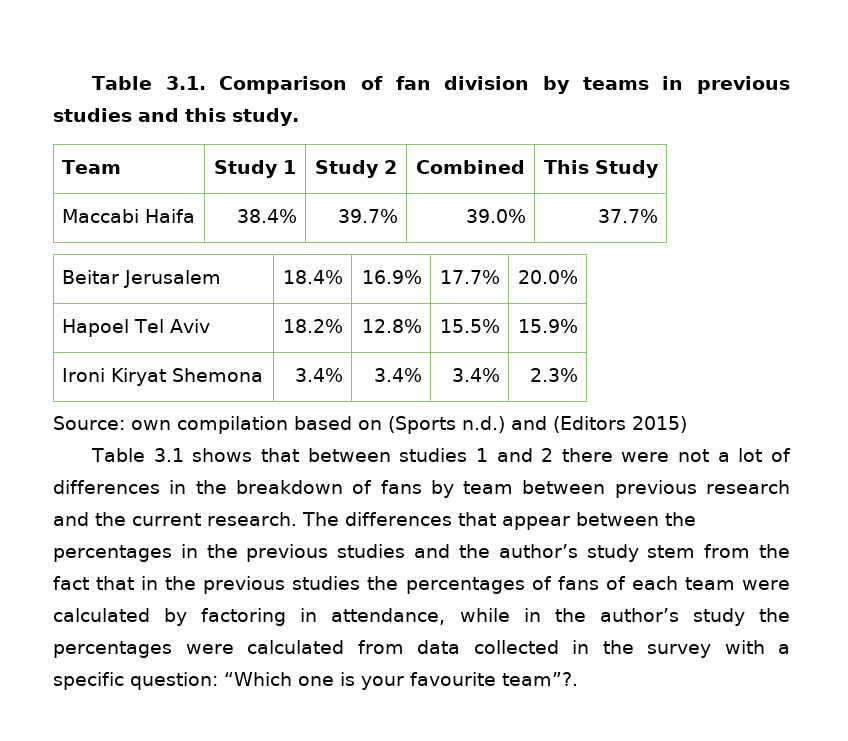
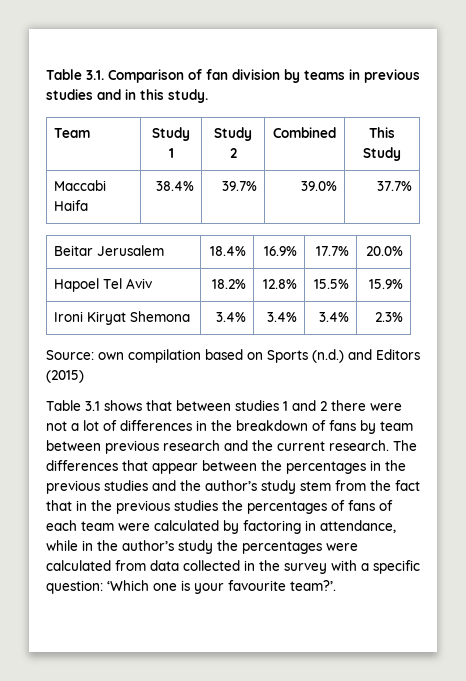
(179, 115) none -> [125,89,136,100] in
[388,416,687,434] (Sports n.d.) and (Editors 2015) -> [267,349,420,363] [46,370,84,383] Sports (n.d.) and Editors (2015)
[224,672,292,686] “Which -> [107,580,149,591] ‘Which
[502,672,578,686] team”?. -> [290,580,336,591] team?’.

